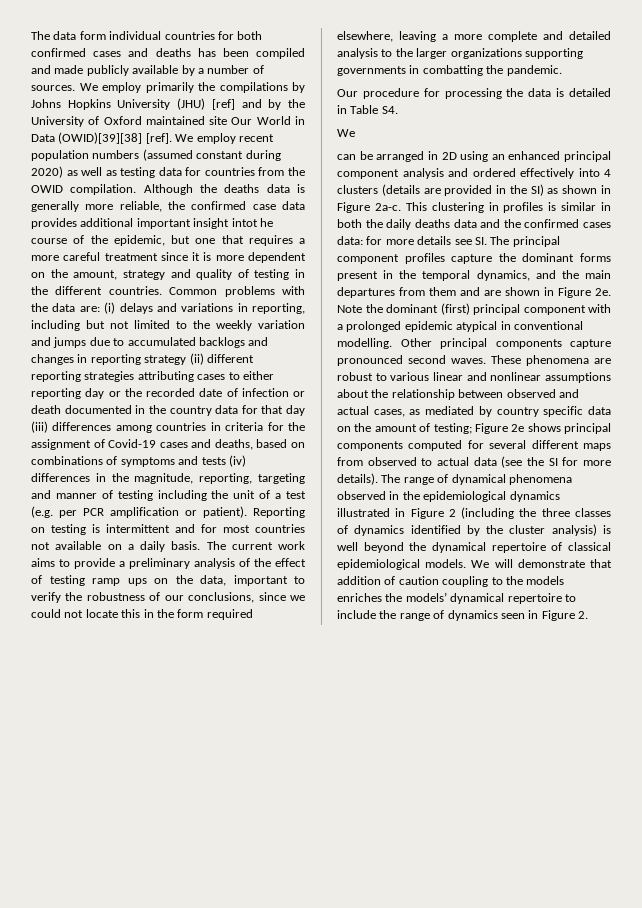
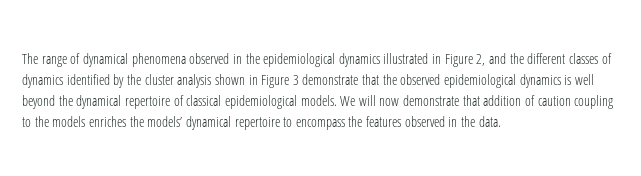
[31,31,263,40] [31,48,305,59] [31,65,264,76] [31,82,305,93] [31,98,306,110] [31,116,305,127] [31,132,274,144] [31,149,281,161] [31,166,305,178] [31,184,306,195] [31,201,306,212] [31,218,273,229] [31,235,305,246] [31,252,306,263] [31,269,305,280] [31,286,305,297] [31,302,305,314] [31,320,305,331] [31,337,269,348] [31,353,254,365] [31,371,274,382] [31,388,305,399] [31,405,305,416] [31,421,305,433] [31,439,305,450] [31,455,246,467] [31,473,305,484] [31,490,306,501] [31,506,305,518] [31,524,305,535] [31,541,305,552] [31,558,306,569] [31,575,305,586] [31,592,305,603] [31,609,253,620] [337,31,611,42] [337,48,583,59] [337,65,562,76] [337,88,611,99] [337,105,398,114] [337,129,355,137] [337,151,611,162] [337,168,611,179] [337,184,611,196] [337,202,611,213] [337,219,611,230] [337,236,560,247] [337,253,611,264] [337,270,611,281] [337,287,611,298] [337,303,611,315] [337,321,583,332] [337,338,611,349] [337,355,611,366] [337,372,611,383] [337,389,579,400] [337,406,611,417] [337,423,611,434] [337,440,611,451] [337,456,611,468] [337,473,401,485] The data form individual countries for both confirmed cases and deaths has been compiled and made publicly available by a number of sources. We employ primarily the compilations by Johns Hopkins University (JHU) [ref] and by the University of Oxford maintained site Our World in Data (OWID)[39][38] [ref]. We employ recent population numbers (assumed constant during 2020) as well as testing data for countries from the OWID compilation. Although the deaths data is generally more reliable, the confirmed case data provides additional important insight intot he course of the epidemic, but one that requires a more careful treatment since it is more dependent on the amount, strategy and quality of testing in the different countries. Common problems with the data are: (i) delays and variations in reporting, including but not limited to the weekly variation and jumps due to accumulated backlogs and changes in reporting strategy (ii) different reporting strategies attributing cases to either reporting day or the recorded date of infection or death documented in the country data for that day (iii) differences among countries in criteria for the assignment of Covid-19 cases and deaths, based on combinations of symptoms and tests (iv) differences in the magnitude, reporting, targeting and manner of testing including the unit of a test (e.g. per PCR amplification or patient). Reporting on testing is intermittent and for most countries not available on a daily basis. The current work aims to provide a preliminary analysis of the effect of testing ramp ups on the data, important to verify the robustness of our conclusions, since we could not locate this in the form required elsewhere, leaving a more complete and detailed analysis to the larger organizations supporting governments in combatting the pandemic. // Our procedure for processing the data is detailed in Table S4. // We // can be arranged in 2D using an enhanced principal component analysis and ordered effectively into 4 clusters (details are provided in the SI) as shown in Figure 2a-c. This clustering in profiles is similar in both the daily deaths data and the confirmed cases data: for more details see SI. The principal component profiles capture the dominant forms present in the temporal dynamics, and the main departures from them and are shown in Figure 2e. Note the dominant (first) principal component with a prolonged epidemic atypical in conventional modelling. Other principal components capture pronounced second waves. These phenomena are robust to various linear and nonlinear assumptions about the relationship between observed and actual cases, as mediated by country specific data on the amount of testing; Figure 2e shows principal components computed for several different maps from observed to actual data (see the SI for more details). The -> [22,53,38,64] The
[448,507,570,519] 2 (including the three -> [476,53,566,66] 2, and the different
[551,524,597,536] analysis) -> [177,74,561,88] analysis shown in Figure 3 demonstrate that the observed epidemiological dynamics
(513, 563) none -> [379,98,400,106] now
[337,610,588,621] include the range of dynamics seen in Figure 2. -> [295,116,501,130] encompass the features observed in the data.

